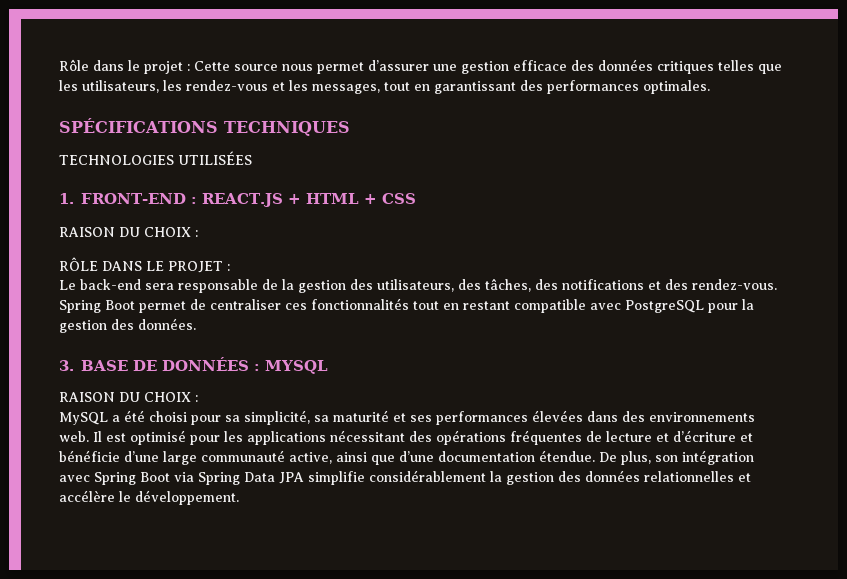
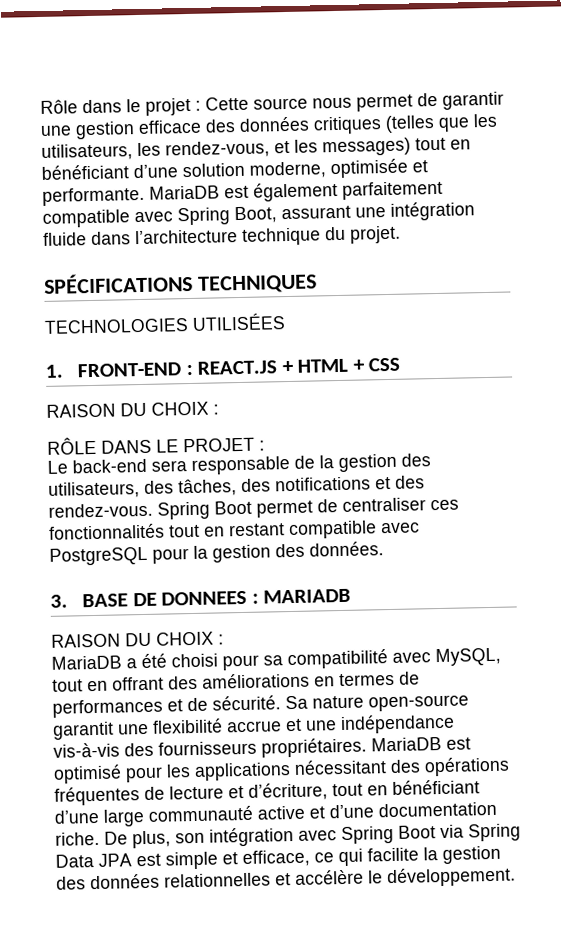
[368,60,429,71] d’assurer -> [417,91,504,110] de garantir
[718,60,754,71] telles -> [385,115,435,133] (telles
[186,80,268,91] rendez-vous -> [165,140,270,159] rendez-vous,
[312,80,710,94] messages, tout en garantissant des performances optimales. -> [322,137,471,157] [41,158,428,180] [42,180,443,206] [42,201,475,228] [43,225,401,246] messages) tout en bénéficiant d’une solution moderne, optimisée et performante. MariaDB est également parfaitement compatible avec Spring Boot, assurant une intégration fluide dans l’architecture technique du projet.
[162,357,328,374] [59,392,198,402] [59,412,108,425] DONNÉES : MYSQL // RAISON DU CHOIX : // MySQL -> [161,588,352,606] [51,631,224,648] [51,655,122,670] DONNEES : MARIADB // RAISON DU CHOIX : // MariaDB
[244,410,755,425] [59,431,102,442] simplicité, sa maturité et ses performances élevées dans des environnements web. Il -> [287,647,501,670] [52,671,420,692] [52,694,469,718] [52,713,455,740] [53,736,442,758] compatibilité avec MySQL, tout en offrant des améliorations en termes de performances et de sécurité. Sa nature open-source garantit une flexibilité accrue et une indépendance vis-à-vis des fournisseurs propriétaires. MariaDB
[673,430,753,442] [59,450,395,465] d’écriture et bénéficie d’une large communauté active, ainsi que -> [248,779,480,801] [54,805,325,827] d’écriture, tout en bénéficiant d’une large communauté active et
[539,450,595,462] étendue. -> [55,831,100,846] riche.
[308,470,486,485] simplifie considérablement -> [136,847,419,870] est simple et efficace, ce qui facilite

